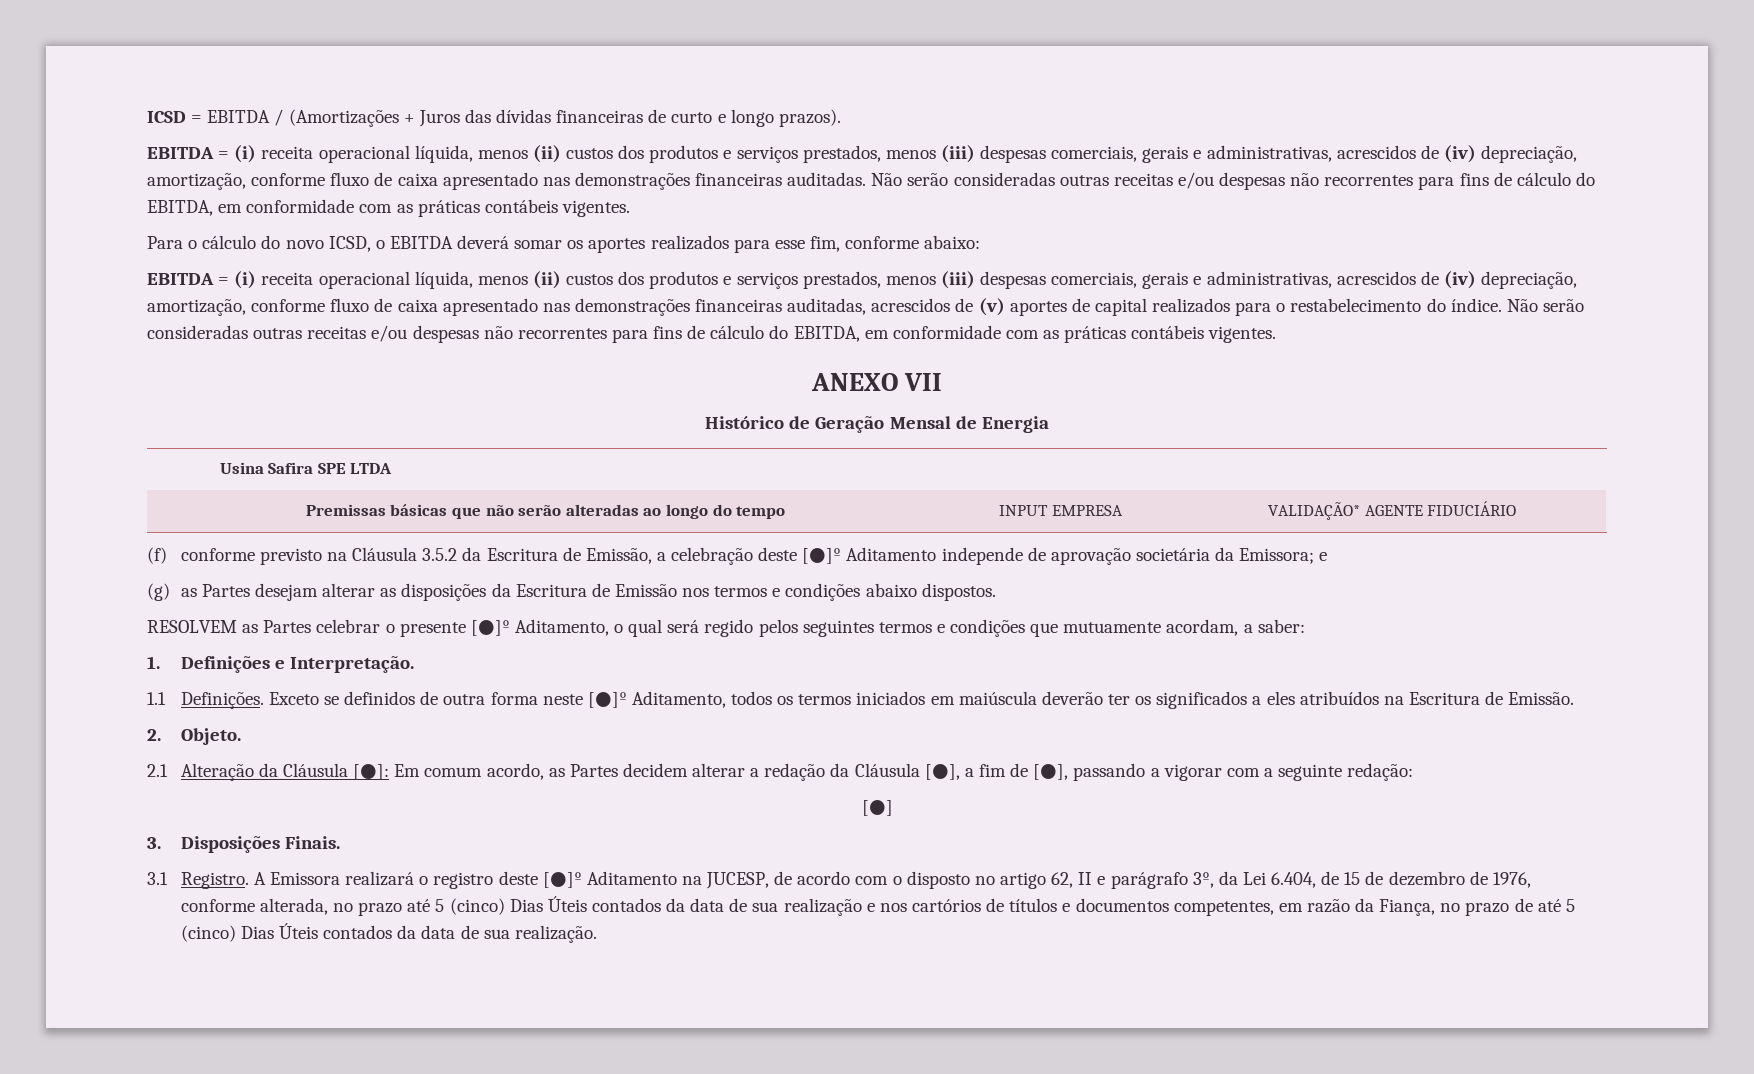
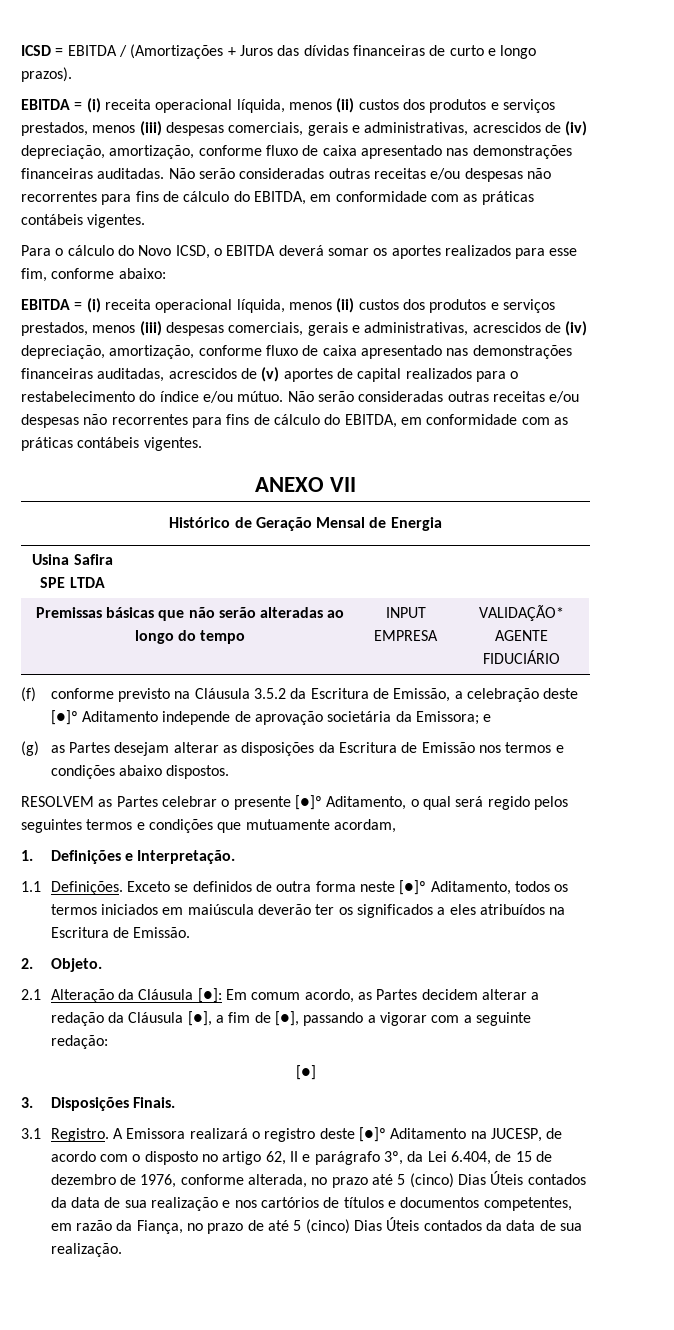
[285,240,324,249] novo -> [138,245,172,256] Novo
[1450,298,1502,312] índice. -> [159,391,284,403] índice e/ou mútuo.
[1243,619,1305,633] a saber: -> (396, 826) none

